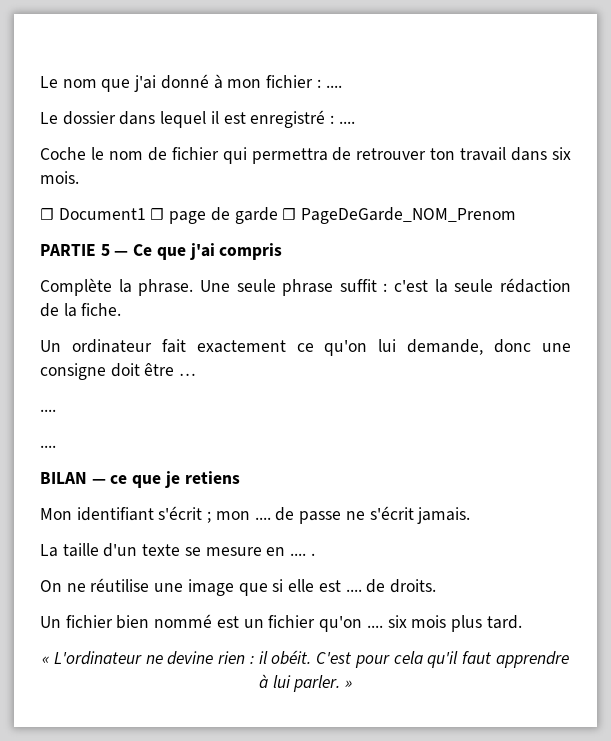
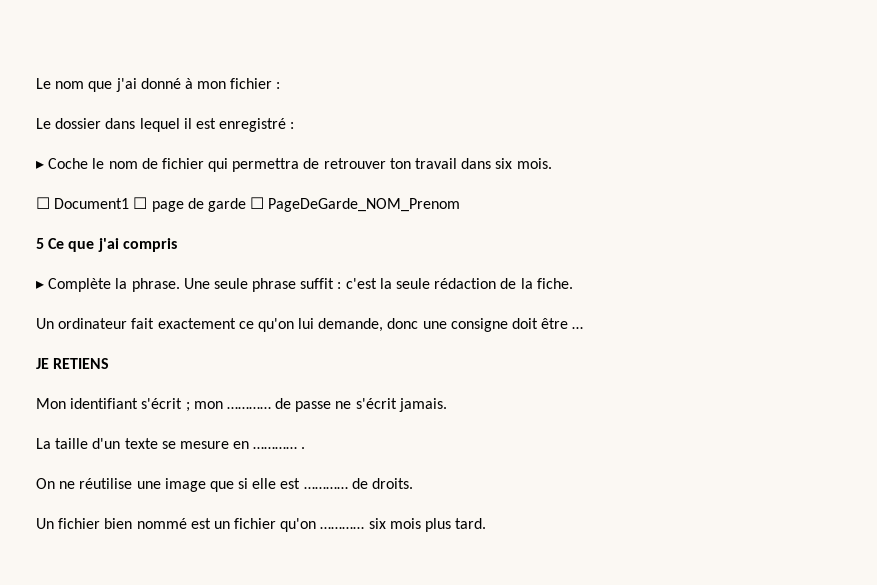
[325,85,342,88] .... -> (281, 85) none
[338,121,355,124] .... // -> [36,160,44,169] // ▸
[40,244,129,256] PARTIE 5 — -> [36,238,44,249] 5
(283, 251) none -> [36,280,44,289] ▸
[40,409,56,412] [40,445,56,448] [40,471,240,488] .... // .... // BILAN — ce que je retiens -> [36,358,110,369] JE RETIENS
[254,517,271,520] .... -> [226,407,271,409] …………
[290,553,307,556] .... -> [253,447,298,449] …………
[345,589,362,592] .... -> [303,487,348,489] …………
[366,625,383,628] .... -> [320,527,365,529] …………
[42,650,569,668] [258,674,353,692] // « L'ordinateur ne devine rien : il obéit. C'est pour cela qu'il faut apprendre à lui parler. » -> (487, 523) none

